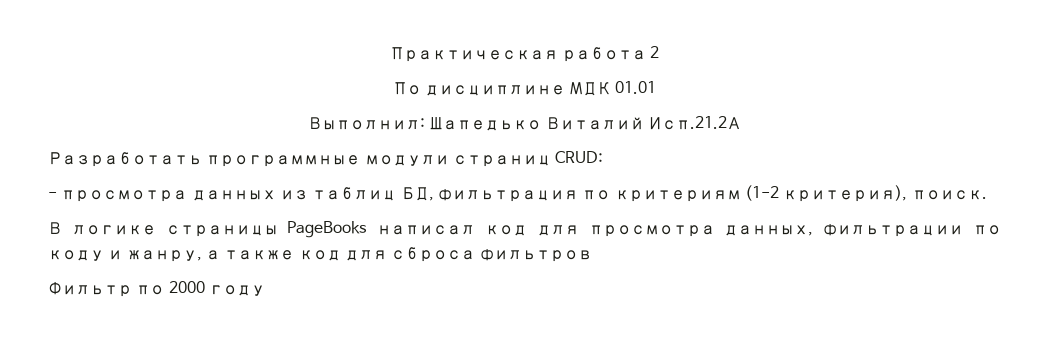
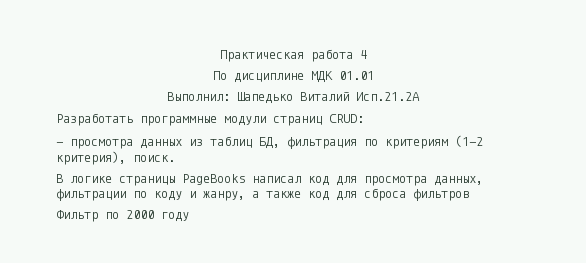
[650,46,660,58] 2 -> [359,50,367,59] 4

